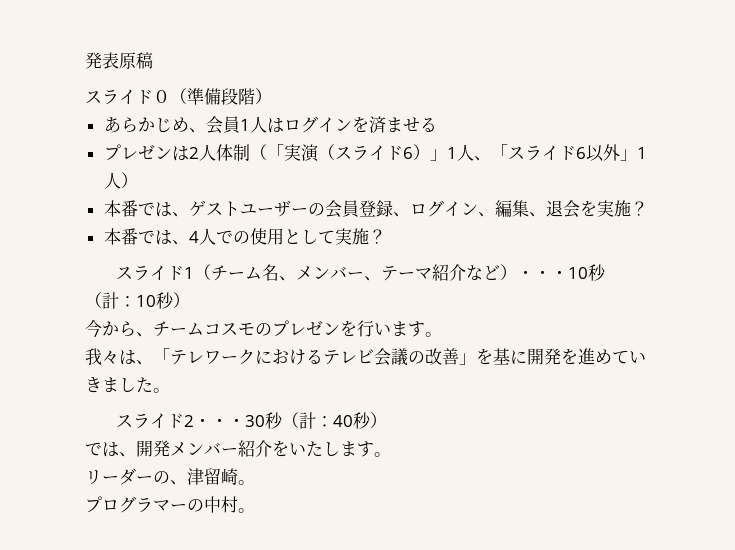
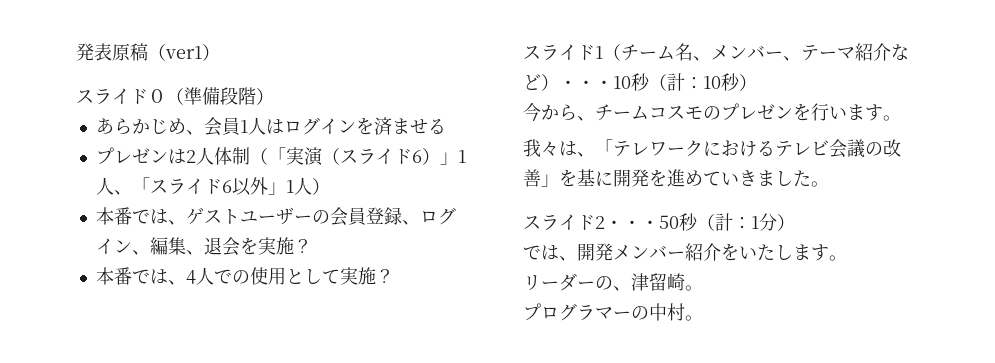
(153, 60) none -> [148,44,220,61] （ver1）
[244,412,371,429] 30秒（計：40秒 -> [659,213,777,231] 50秒（計：1分

